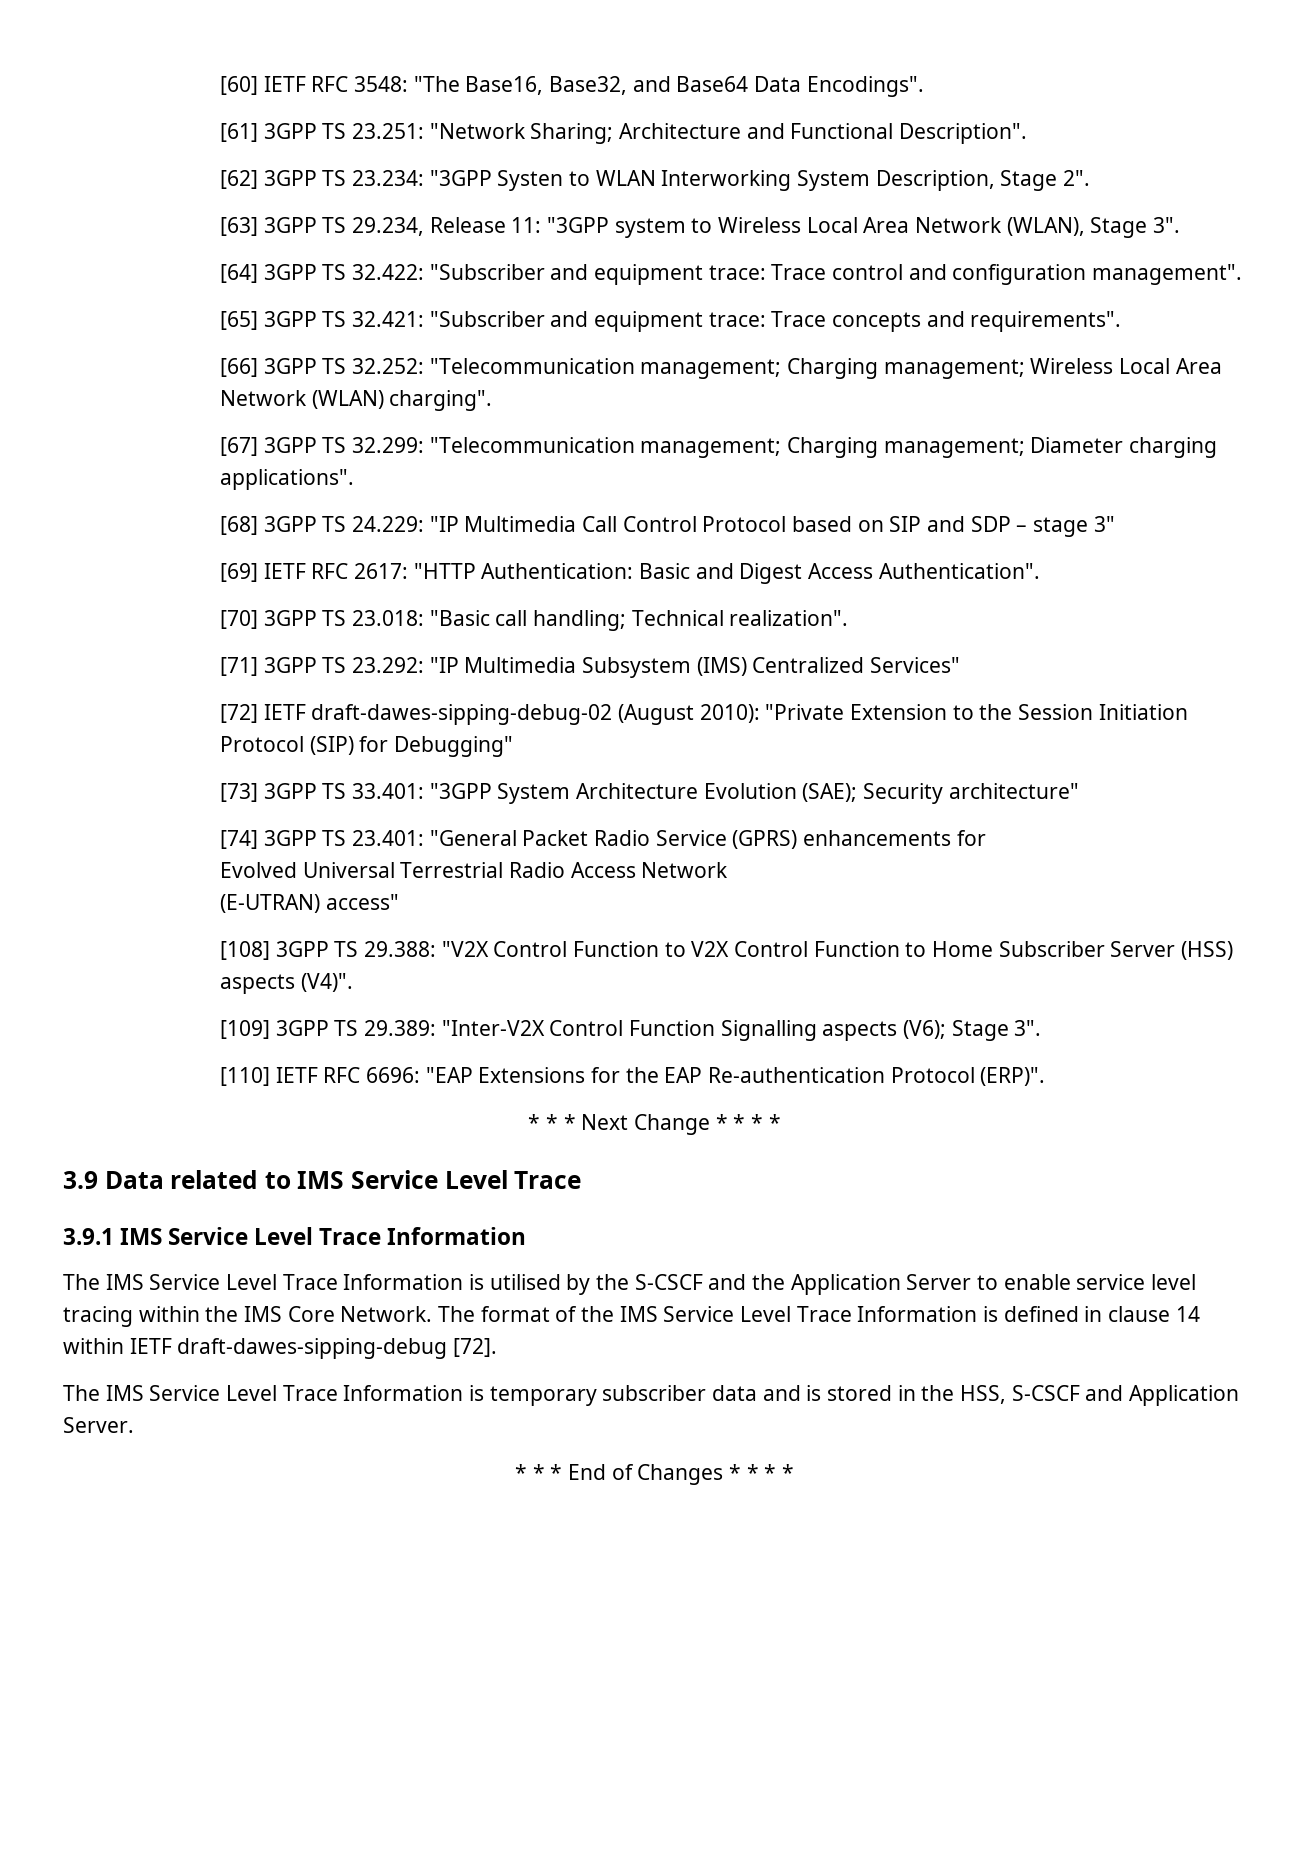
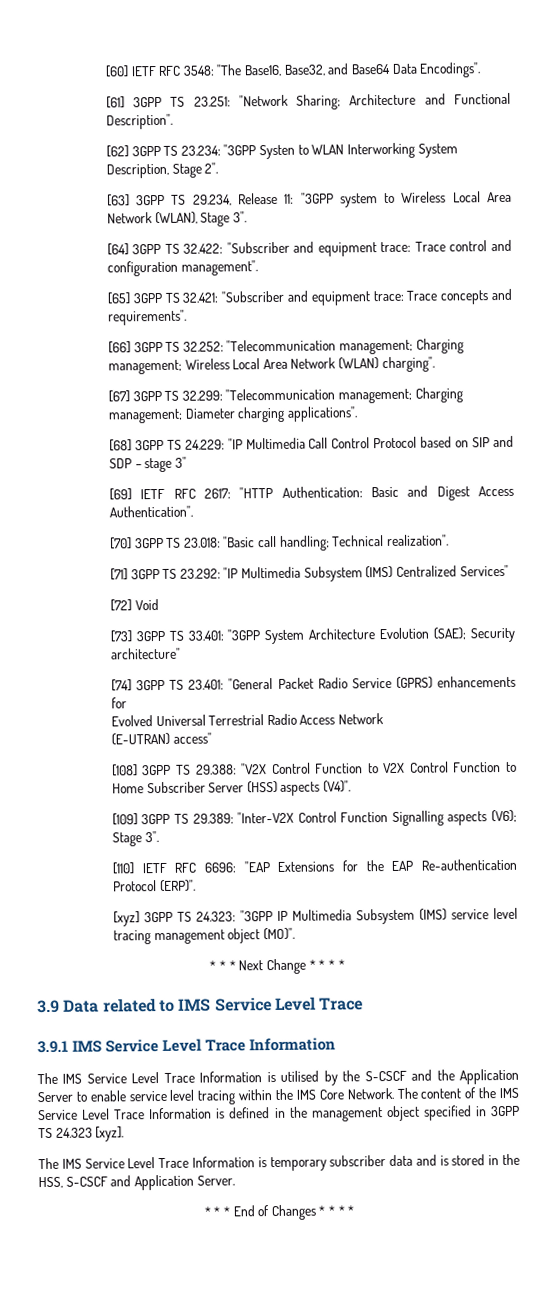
[263,704,1188,725] [219,736,513,757] IETF draft-dawes-sipping-debug-02 (August 2010): "Private Extension to the Session Initiation Protocol (SIP) for Debugging" -> [134,599,159,611] Void
(1046, 1076) none -> [112,907,519,927] [112,927,295,945] // [xyz] 3GPP TS 24.323: "3GPP IP Multimedia Subsystem (IMS) service level tracing management object (MO)".
[480,1306,550,1322] format -> [420,1088,462,1099] content
[1108,1306,1200,1322] [63,1338,498,1359] clause 14 within IETF draft-dawes-sipping-debug [72]. -> [289,1105,520,1122] [38,1126,125,1142] the management object specified in 3GPP TS 24.323 [xyz].

